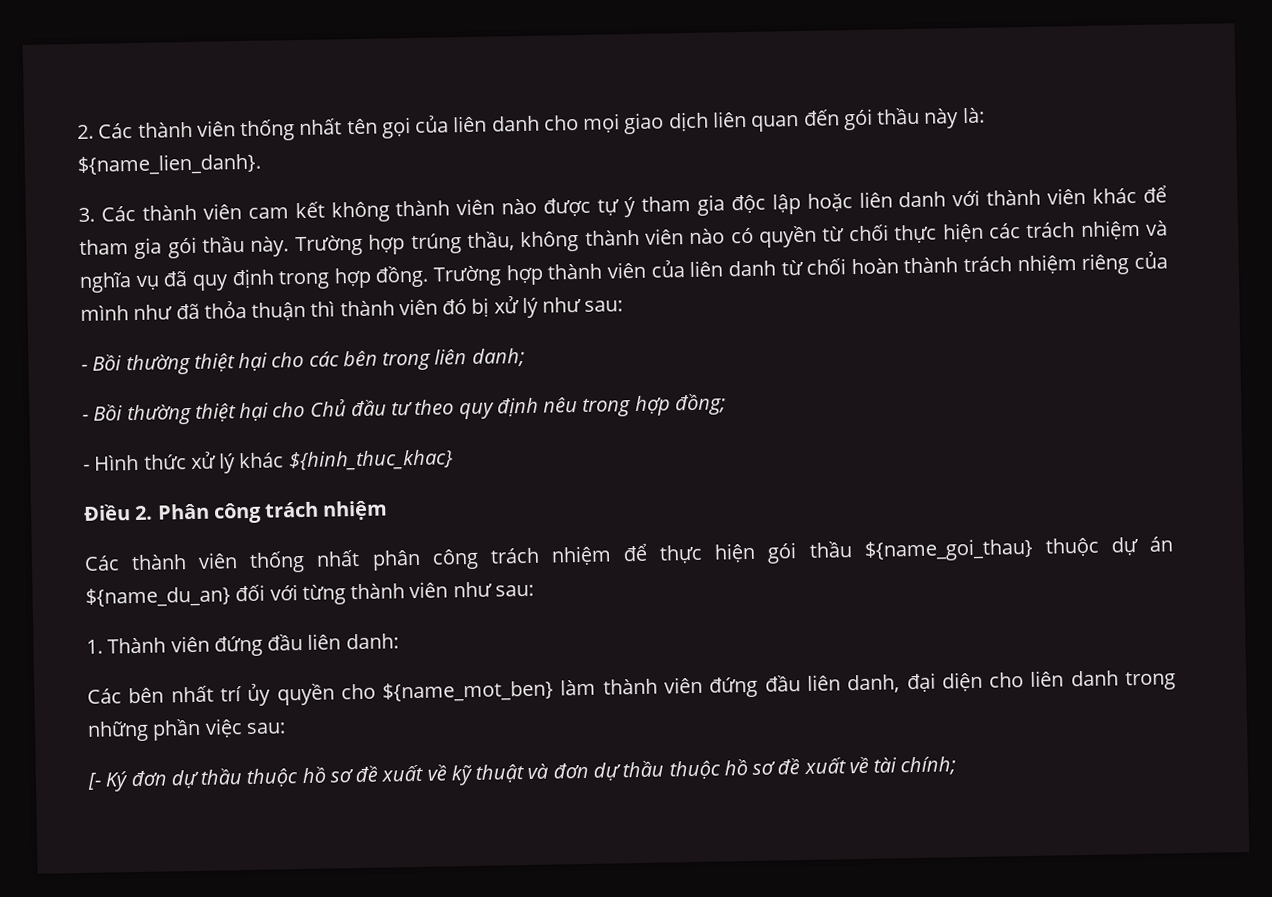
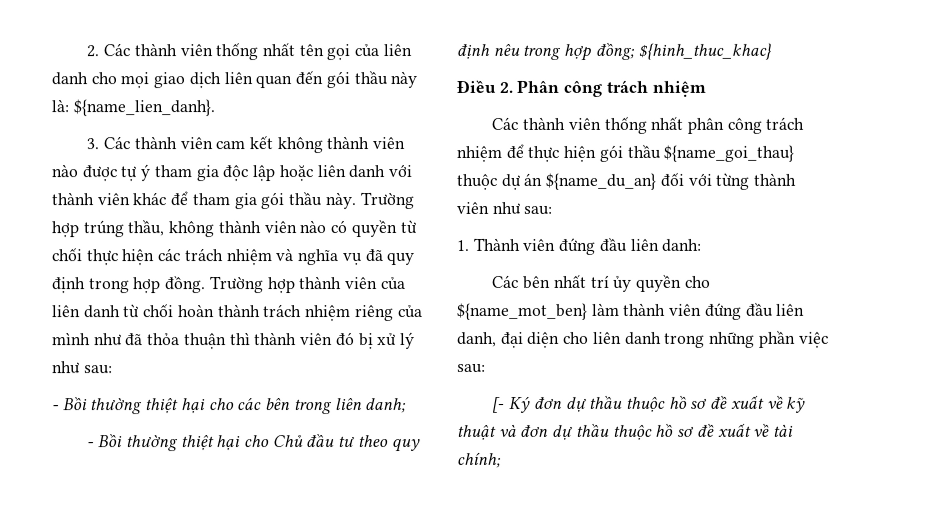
[83,451,285,474] // - Hình thức xử lý khác -> (635, 50) none

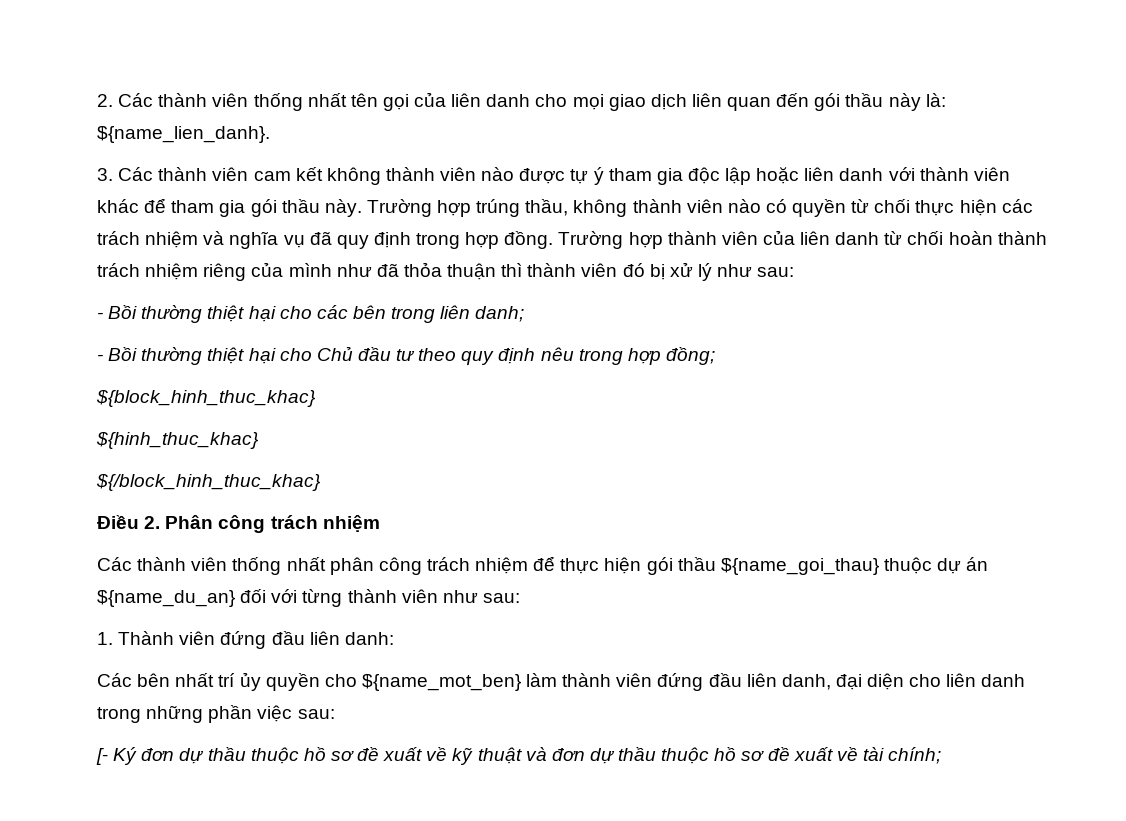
(635, 50) none -> [96,390,316,407] // ${block_hinh_thuc_khac} //
(771, 51) none -> [96,474,321,491] // ${/block_hinh_thuc_khac}

